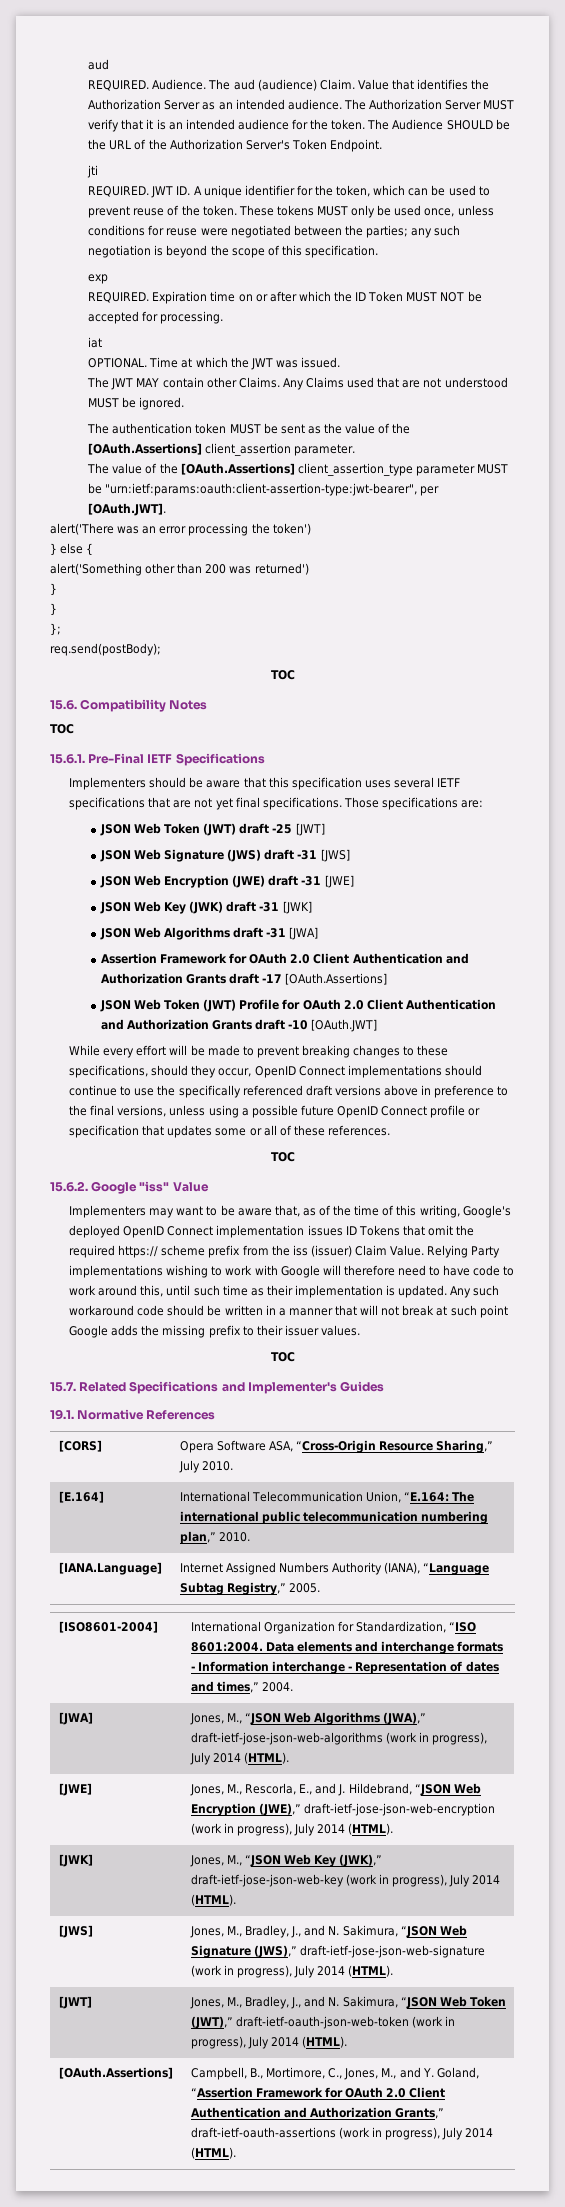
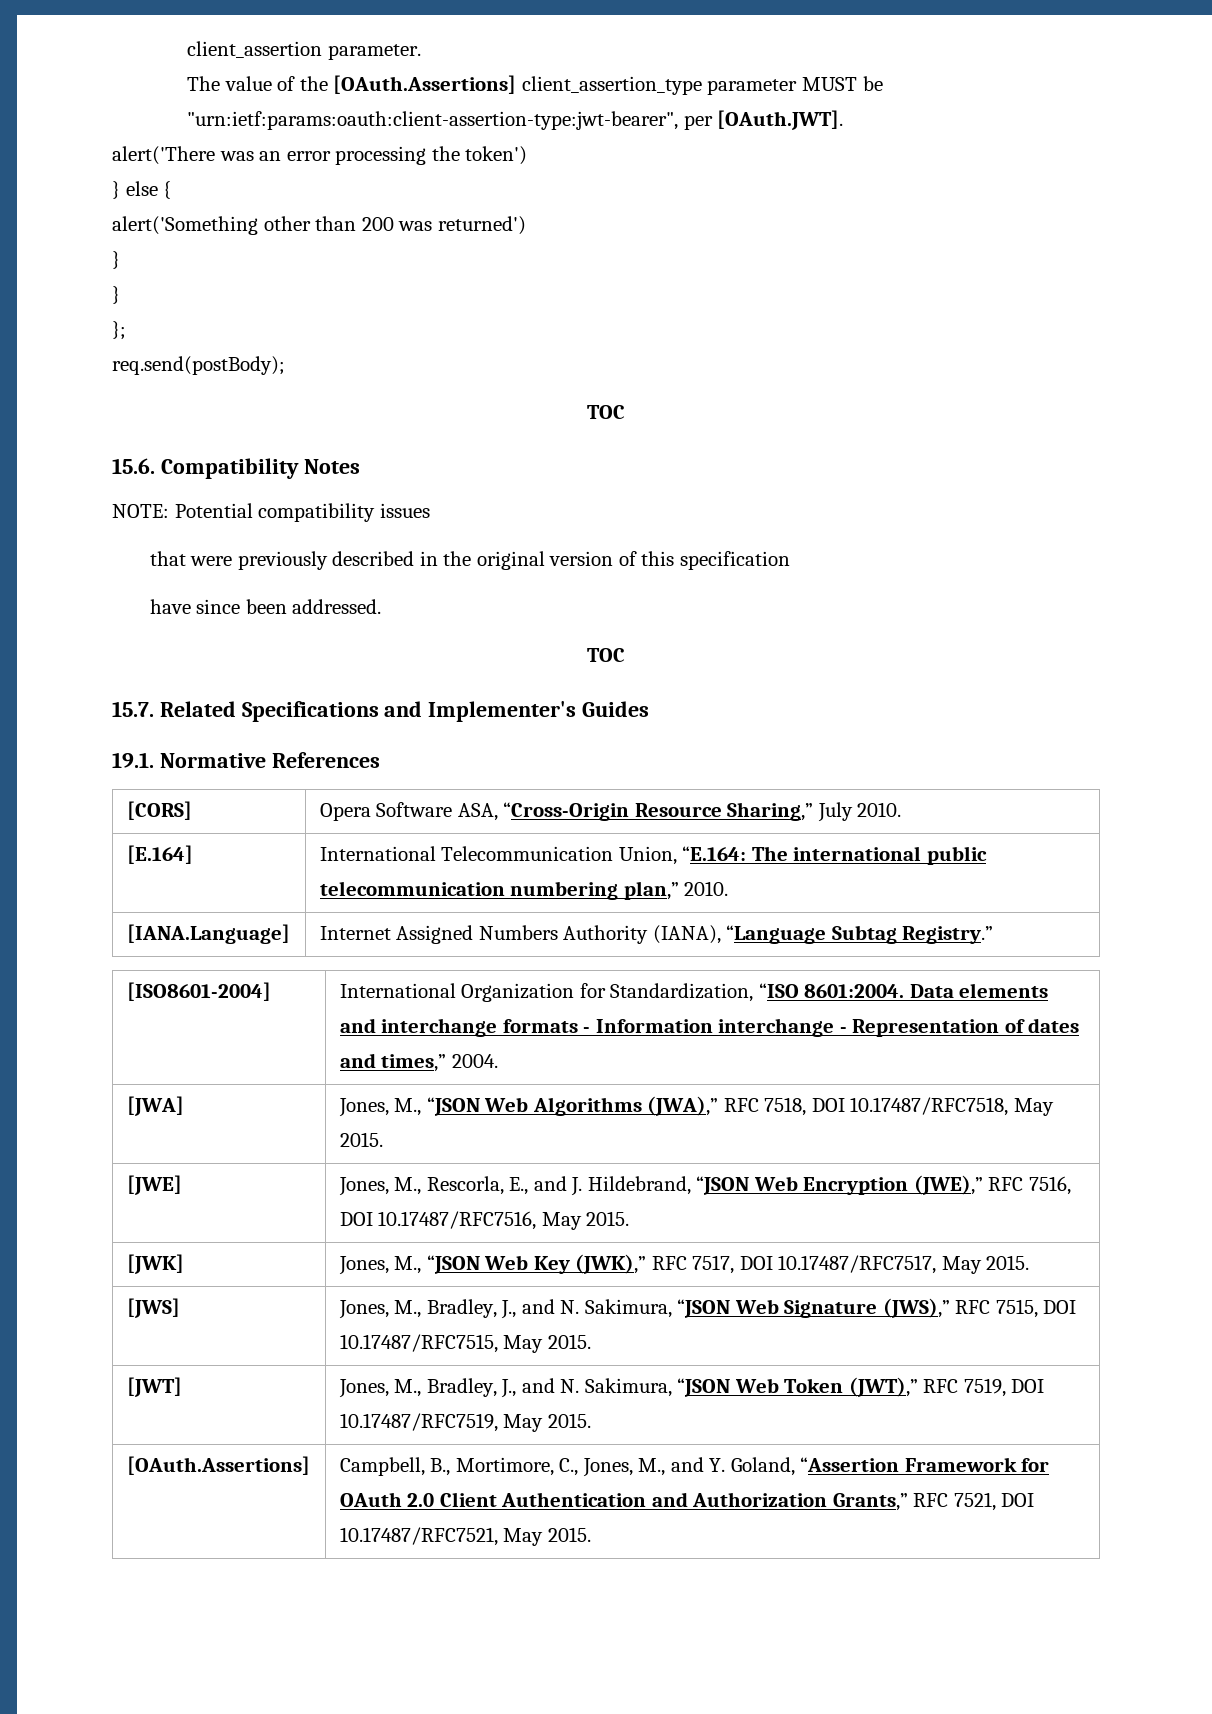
[88,59,110,70] [88,79,490,91] [88,99,515,110] [88,119,510,132] [88,139,382,152] [87,165,99,178] [88,185,490,198] [88,205,494,218] [88,225,461,238] [88,245,379,258] [88,274,109,284] [88,291,482,304] [88,311,224,324] [88,337,103,348] [88,357,341,370] [87,377,508,390] [88,397,185,410] [87,423,411,434] [88,443,203,455] aud // REQUIRED. Audience. The aud (audience) Claim. Value that identifies the Authorization Server as an intended audience. The Authorization Server MUST verify that it is an intended audience for the token. The Audience SHOULD be the URL of the Authorization Server's Token Endpoint. // jti // REQUIRED. JWT ID. A unique identifier for the token, which can be used to prevent reuse of the token. These tokens MUST only be used once, unless conditions for reuse were negotiated between the parties; any such negotiation is beyond the scope of this specification. // exp // REQUIRED. Expiration time on or after which the ID Token MUST NOT be accepted for processing. // iat // OPTIONAL. Time at which the JWT was issued. // The JWT MAY contain other Claims. Any Claims used that are not understood MUST be ignored. // The authentication token MUST be sent as the value of the [OAuth.Assertions] -> (187, 49) none
[50,724,74,734] [50,753,265,766] [69,777,461,790] [69,797,484,810] [99,823,325,836] [99,849,350,862] [99,875,354,888] [99,901,312,914] [99,927,319,940] [100,953,469,964] [100,973,388,985] [99,999,496,1012] [100,1019,378,1032] [69,1045,449,1058] [69,1065,482,1078] [69,1085,509,1098] [69,1105,481,1118] [69,1125,390,1138] [270,1152,295,1162] [50,1181,209,1194] [69,1205,511,1218] [69,1225,475,1238] [69,1245,501,1258] [69,1265,515,1278] [69,1285,500,1298] [69,1305,508,1318] [69,1325,360,1338] TOC // 15.6.1. Pre-Final IETF Specifications // Implementers should be aware that this specification uses several IETF specifications that are not yet final specifications. Those specifications are: // JSON Web Token (JWT) draft -25 [JWT] // JSON Web Signature (JWS) draft -31 [JWS] // JSON Web Encryption (JWE) draft -31 [JWE] // JSON Web Key (JWK) draft -31 [JWK] // JSON Web Algorithms draft -31 [JWA] // Assertion Framework for OAuth 2.0 Client Authentication and Authorization Grants draft -17 [OAuth.Assertions] // JSON Web Token (JWT) Profile for OAuth 2.0 Client Authentication and Authorization Grants draft -10 [OAuth.JWT] // While every effort will be made to prevent breaking changes to these specifications, should they occur, OpenID Connect implementations should continue to use the specifically referenced draft versions above in preference to the final versions, unless using a possible future OpenID Connect profile or specification that updates some or all of these references. // TOC // 15.6.2. Google "iss" Value // Implementers may want to be aware that, as of the time of this writing, Google's deployed OpenID Connect implementation issues ID Tokens that omit the required https:// scheme prefix from the iss (issuer) Claim Value. Relying Party implementations wishing to work with Google will therefore need to have code to work around this, until such time as their implementation is updated. Any such workaround code should be written in a manner that will not break at such point Google adds the missing prefix to their issuer values. -> [112,503,430,522] [149,551,790,570] [149,599,382,614] NOTE: Potential compatibility issues // that were previously described in the original version of this specification // have since been addressed.
[226,1582,321,1595] Registry,” 2005. -> [902,926,994,944] Registry.”
[190,1732,488,1745] [189,1752,290,1765] draft-ietf-jose-json-web-algorithms (work in progress), July 2014 (HTML). -> [723,1097,1054,1116] [339,1132,383,1147] RFC 7518, DOI 10.17487/RFC7518, May 2015.
[304,1803,496,1816] [190,1823,394,1836] draft-ietf-jose-json-web-encryption (work in progress), July 2014 (HTML). -> [988,1176,1071,1195] [339,1211,630,1230] RFC 7516, DOI 10.17487/RFC7516, May 2015.
[190,1874,501,1887] [190,1894,236,1906] draft-ietf-jose-json-web-key (work in progress), July 2014 (HTML). -> [651,1255,1030,1274] RFC 7517, DOI 10.17487/RFC7517, May 2015.
[300,1945,486,1958] [190,1965,394,1978] draft-ietf-jose-json-web-signature (work in progress), July 2014 (HTML). -> [955,1299,1077,1318] [339,1334,591,1353] RFC 7515, DOI 10.17487/RFC7515, May 2015.
[235,2016,456,2029] [190,2036,348,2049] draft-ietf-oauth-json-web-token (work in progress), July 2014 (HTML). -> [923,1378,1045,1397] [339,1413,591,1432] RFC 7519, DOI 10.17487/RFC7519, May 2015.
[190,2127,494,2140] [190,2147,236,2159] draft-ietf-oauth-assertions (work in progress), July 2014 (HTML). -> [913,1492,1035,1511] [339,1527,591,1546] RFC 7521, DOI 10.17487/RFC7521, May 2015.

